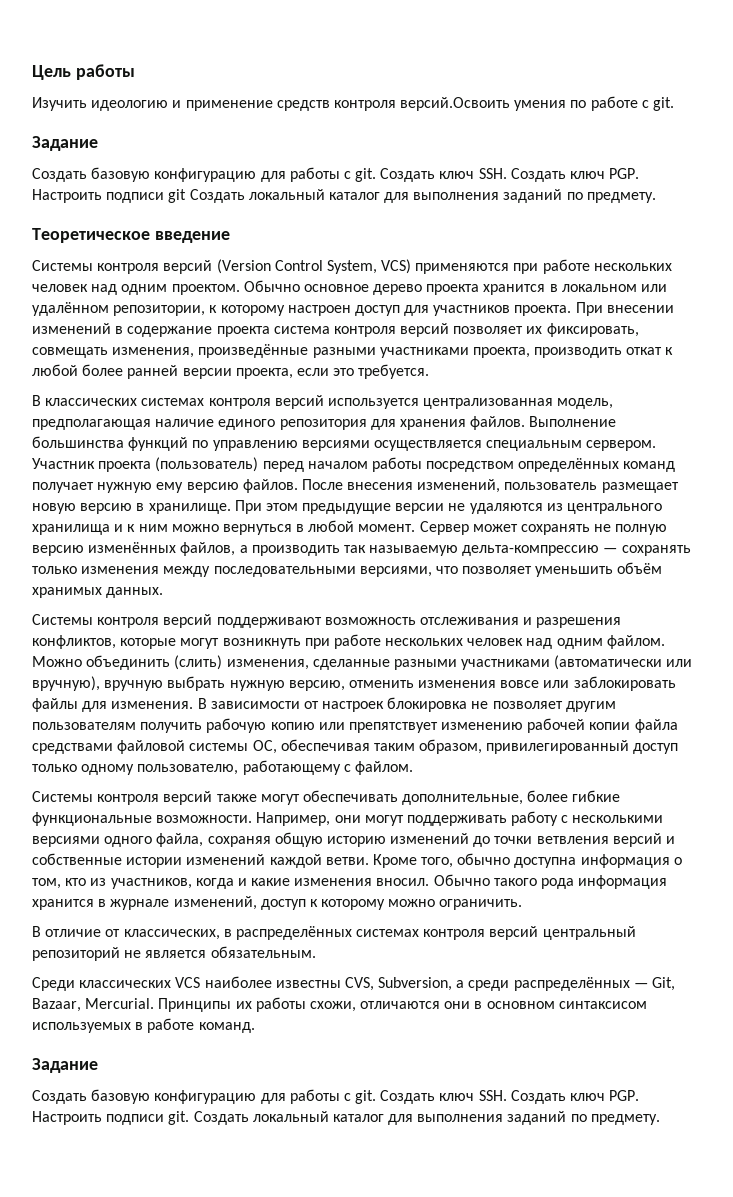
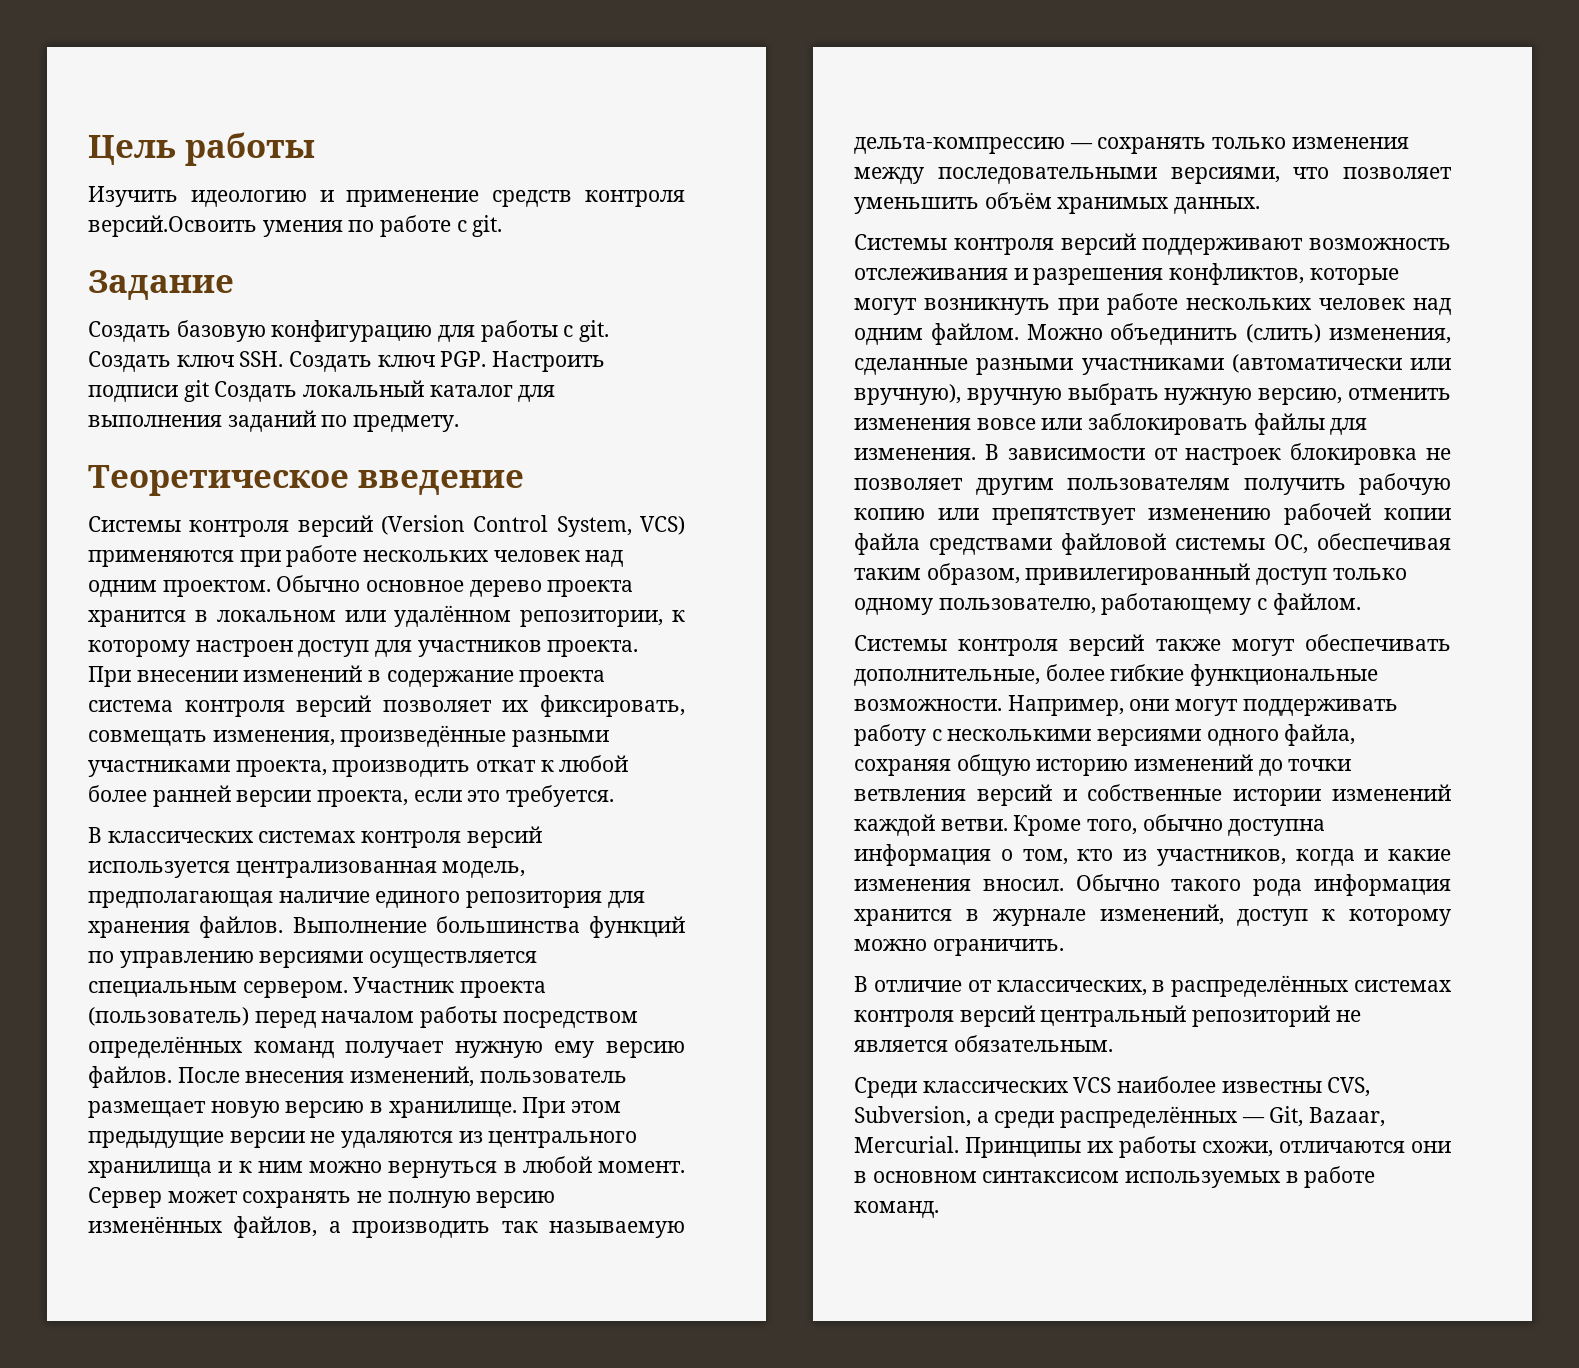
[32,1058,98,1073] [32,1089,640,1104] [32,1111,660,1125] // Задание // Создать базовую конфигурацию для работы с git. Создать ключ SSH. Создать ключ PGP. Настроить подписи git. Создать локальный каталог для выполнения заданий по предмету. -> (939, 1209) none

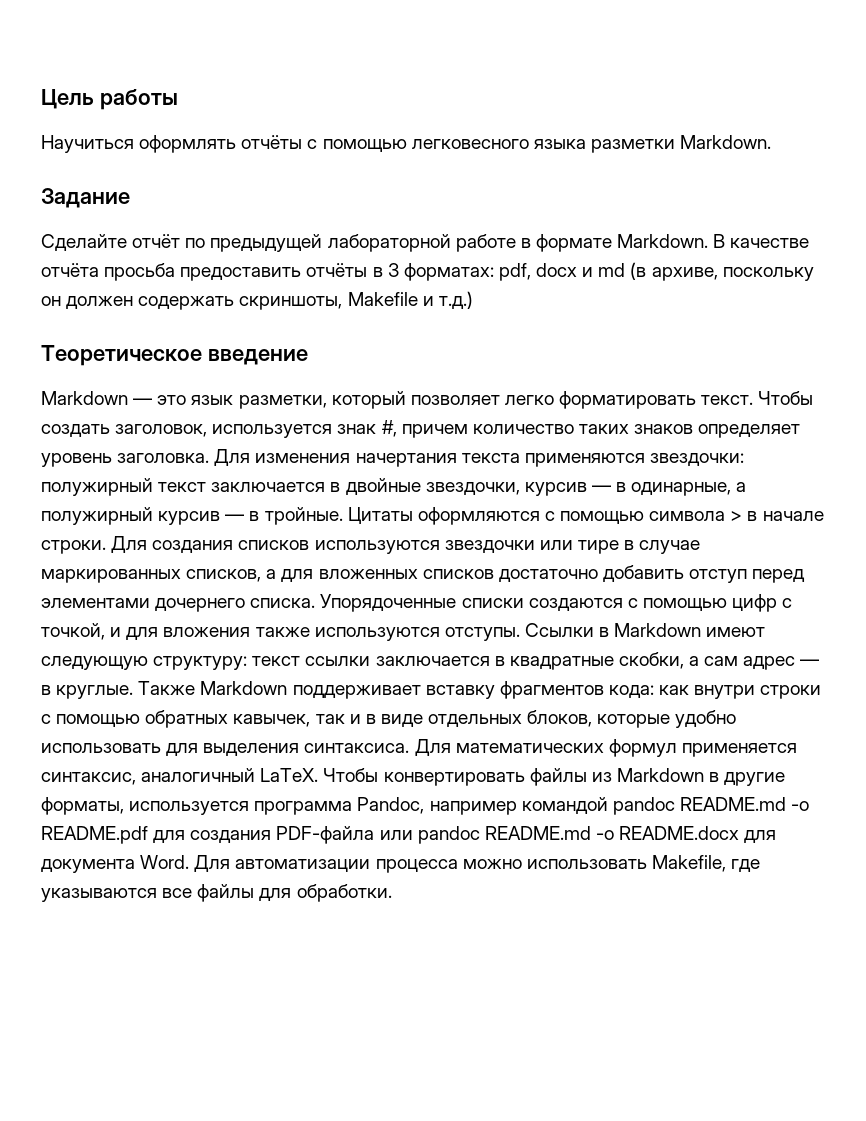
[88,186,685,207] [88,215,503,237] [88,270,234,300] [88,320,610,342] [88,351,606,372] [88,380,556,402] [88,410,460,432] [88,465,524,496] [88,515,685,537] [88,545,624,567] [88,575,634,597] [88,605,685,627] [88,640,639,657] [88,665,606,687] [88,695,685,717] [88,725,610,747] [88,755,629,777] [88,785,615,807] [88,826,542,848] [88,861,526,878] [88,891,645,908] [88,916,685,938] [88,951,538,968] [88,977,547,998] [88,1006,638,1028] [88,1036,685,1058] [88,1066,627,1088] [88,1097,622,1118] [88,1131,638,1148] [88,1156,685,1178] [88,1187,556,1208] [88,1216,685,1238] [854,137,1409,154] [854,167,1452,184] [854,192,1261,214] [854,233,1451,255] [854,263,1399,285] [854,293,1451,315] [854,323,1451,345] [854,354,1451,375] [854,383,1451,405] [854,413,1368,435] [854,443,1451,465] [854,473,1451,495] [854,503,1451,525] [854,533,1451,555] [854,563,1407,585] [854,593,1361,615] [854,634,1451,656] [854,664,1379,686] [854,695,1398,716] [854,724,1356,746] [854,754,1352,776] [854,784,1451,806] [854,814,1326,836] [854,844,1451,866] [854,874,1451,896] [854,904,1451,926] [854,939,1064,956] [854,975,1452,997] [854,1005,1361,1027] [854,1035,1113,1052] [854,1076,1371,1098] [854,1106,1386,1128] [854,1136,1451,1158] [854,1166,1376,1188] [854,1201,939,1218] Изучить идеологию и применение средств контроля версий.Освоить умения по работе с git. // Задание // Создать базовую конфигурацию для работы с git. Создать ключ SSH. Создать ключ PGP. Настроить подписи git Создать локальный каталог для выполнения заданий по предмету. // Теоретическое введение // Системы контроля версий (Version Control System, VCS) применяются при работе нескольких человек над одним проектом. Обычно основное дерево проекта хранится в локальном или удалённом репозитории, к которому настроен доступ для участников проекта. При внесении изменений в содержание проекта система контроля версий позволяет их фиксировать, совмещать изменения, произведённые разными участниками проекта, производить откат к любой более ранней версии проекта, если это требуется. // В классических системах контроля версий используется централизованная модель, предполагающая наличие единого репозитория для хранения файлов. Выполнение большинства функций по управлению версиями осуществляется специальным сервером. Участник проекта (пользователь) перед началом работы посредством определённых команд получает нужную ему версию файлов. После внесения изменений, пользователь размещает новую версию в хранилище. При этом предыдущие версии не удаляются из центрального хранилища и к ним можно вернуться в любой момент. Сервер может сохранять не полную версию изменённых файлов, а производить так называемую дельта-компрессию — сохранять только изменения между последовательными версиями, что позволяет уменьшить объём хранимых данных. // Системы контроля версий поддерживают возможность отслеживания и разрешения конфликтов, которые могут возникнуть при работе нескольких человек над одним файлом. Можно объединить (слить) изменения, сделанные разными участниками (автоматически или вручную), вручную выбрать нужную версию, отменить изменения вовсе или заблокировать файлы для изменения. В зависимости от настроек блокировка не позволяет другим пользователям получить рабочую копию или препятствует изменению рабочей копии файла средствами файловой системы ОС, обеспечивая таким образом, привилегированный доступ только одному пользователю, работающему с файлом. // Системы контроля версий также могут обеспечивать дополнительные, более гибкие функциональные возможности. Например, они могут поддерживать работу с несколькими версиями одного файла, сохраняя общую историю изменений до точки ветвления версий и собственные истории изменений каждой ветви. Кроме того, обычно доступна информация о том, кто из участников, когда и какие изменения вносил. Обычно такого рода информация хранится в журнале изменений, доступ к которому можно ограничить. // В отличие от классических, в распределённых системах контроля версий центральный репозиторий не является обязательным. // Среди классических VCS наиболее известны CVS, Subversion, а среди распределённых — Git, Bazaar, Mercurial. Принципы их работы схожи, отличаются они в основном синтаксисом используемых в работе команд. -> [41,135,772,153] [41,188,130,208] [41,234,810,252] [41,262,814,281] [41,291,473,310] [41,345,308,366] [41,391,814,409] [41,420,801,438] [41,449,744,467] [41,478,747,496] [41,507,824,525] [41,536,701,554] [41,565,806,583] [41,594,793,612] [41,623,766,641] [41,652,820,670] [41,681,822,699] [41,710,737,728] [41,739,797,757] [41,768,786,786] [41,797,810,815] [41,826,777,844] [41,855,761,873] [41,884,392,902] Научиться оформлять отчёты с помощью легковесного языка разметки Markdown. // Задание // Сделайте отчёт по предыдущей лабораторной работе в формате Markdown. В качестве отчёта просьба предоставить отчёты в 3 форматах: pdf, docx и md (в архиве, поскольку он должен содержать скриншоты, Makefile и т.д.) // Теоретическое введение // Markdown — это язык разметки, который позволяет легко форматировать текст. Чтобы создать заголовок, используется знак #, причем количество таких знаков определяет уровень заголовка. Для изменения начертания текста применяются звездочки: полужирный текст заключается в двойные звездочки, курсив — в одинарные, а полужирный курсив — в тройные. Цитаты оформляются с помощью символа > в начале строки. Для создания списков используются звездочки или тире в случае маркированных списков, а для вложенных списков достаточно добавить отступ перед элементами дочернего списка. Упорядоченные списки создаются с помощью цифр с точкой, и для вложения также используются отступы. Ссылки в Markdown имеют следующую структуру: текст ссылки заключается в квадратные скобки, а сам адрес — в круглые. Также Markdown поддерживает вставку фрагментов кода: как внутри строки с помощью обратных кавычек, так и в виде отдельных блоков, которые удобно использовать для выделения синтаксиса. Для математических формул применяется синтаксис, аналогичный LaTeX. Чтобы конвертировать файлы из Markdown в другие форматы, используется программа Pandoc, например командой pandoc README.md -o README.pdf для создания PDF-файла или pandoc README.md -o README.docx для документа Word. Для автоматизации процесса можно использовать Makefile, где указываются все файлы для обработки.

